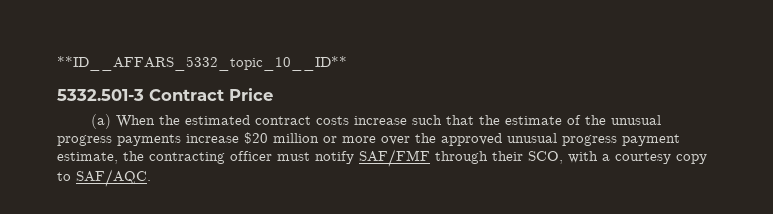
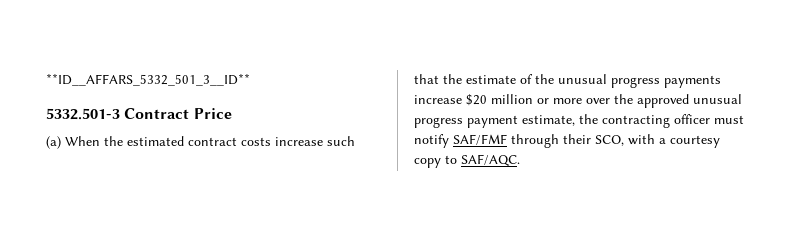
[57,56,347,71] **ID__AFFARS_5332_topic_10__ID** -> [46,73,250,86] **ID__AFFARS_5332_501_3__ID**

